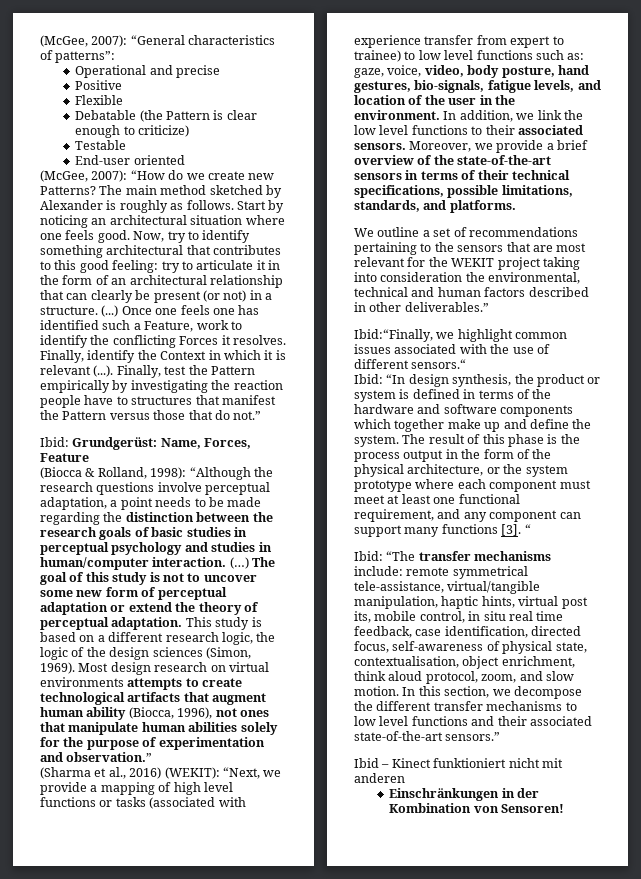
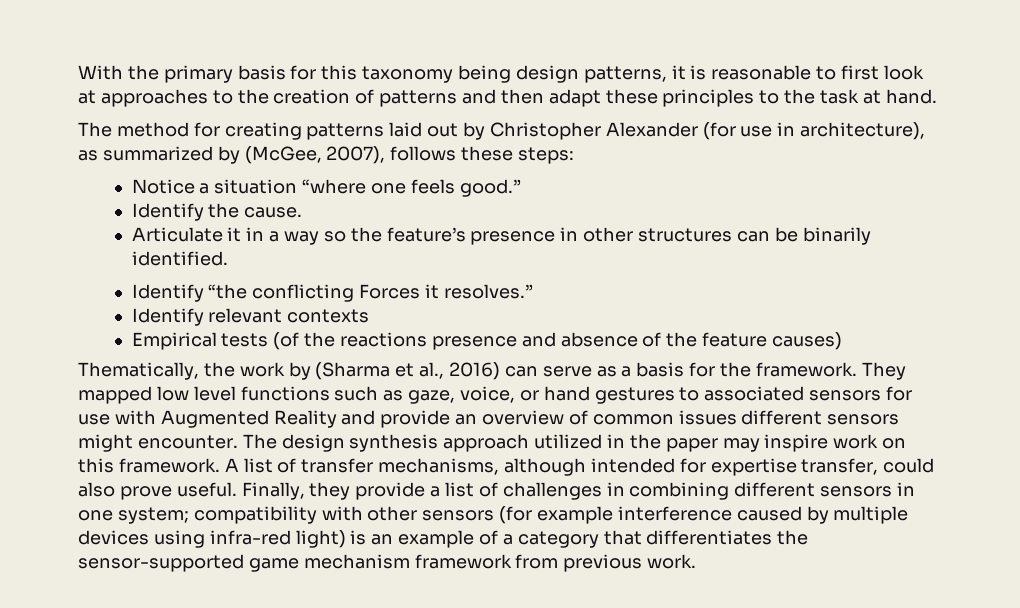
[40,35,276,47] [40,50,116,63] [75,65,221,78] [75,80,123,90] [75,95,124,105] [75,110,257,122] [75,125,190,138] [75,140,127,150] [75,155,185,165] [40,170,275,182] [40,185,282,198] [40,200,285,213] [40,215,285,228] [40,230,251,243] [40,245,282,258] [40,260,280,273] [40,275,283,288] [40,290,272,303] [40,305,260,317] [40,320,242,332] [40,335,286,348] [40,350,286,363] [40,365,255,378] [40,380,283,393] [40,395,276,408] [40,410,262,420] [40,437,252,450] [40,453,89,462] [40,467,273,480] [40,482,271,495] [40,497,262,510] [40,512,273,525] [40,527,247,540] [40,542,272,555] [40,557,276,570] [40,572,257,585] [40,587,227,600] [40,602,259,615] [40,617,262,630] [40,632,276,645] [40,647,251,660] [40,662,269,675] [40,677,243,690] [40,692,267,705] [40,707,269,720] [40,722,278,735] [40,737,265,750] [40,752,153,762] [40,767,282,779] [40,782,233,795] [40,797,246,809] [354,35,564,48] [354,50,416,62] (McGee, 2007): “General characteristics of patterns”: // Operational and precise // Positive // Flexible // Debatable (the Pattern is clear enough to criticize) // Testable // End-user oriented // (McGee, 2007): “How do we create new Patterns? The main method sketched by Alexander is roughly as follows. Start by noticing an architectural situation where one feels good. Now, try to identify something architectural that contributes to this good feeling: try to articulate it in the form of an architectural relationship that can clearly be present (or not) in a structure. (...) Once one feels one has identified such a Feature, work to identify the conflicting Forces it resolves. Finally, identify the Context in which it is relevant (...). Finally, test the Pattern empirically by investigating the reaction people have to structures that manifest the Pattern versus those that do not.” // Ibid: Grundgerüst: Name, Forces, Feature // (Biocca & Rolland, 1998): “Although the research questions involve perceptual adaptation, a point needs to be made regarding the distinction between the research goals of basic studies in perceptual psychology and studies in human/computer interaction. (…) The goal of this study is not to uncover some new form of perceptual adaptation or extend the theory of perceptual adaptation. This study is based on a different research logic, the logic of the design sciences (Simon, 1969). Most design research on virtual environments attempts to create technological artifacts that augment human ability (Biocca, 1996), not ones that manipulate human abilities solely for the purpose of experimentation and observation.” // (Sharma et al., 2016) (WEKIT): “Next, we provide a mapping of high level functions or tasks (associated with experience transfer from expert to trainee) to -> [78,65,924,83] [78,89,937,107] [78,122,926,140] [78,146,575,164] [131,179,521,197] [131,203,303,221] [131,227,871,245] [131,251,228,266] [131,284,533,302] [131,308,370,326] [131,332,843,350] [78,362,906,380] [78,386,152,404] With the primary basis for this taxonomy being design patterns, it is reasonable to first look at approaches to the creation of patterns and then adapt these principles to the task at hand. // The method for creating patterns laid out by Christopher Alexander (for use in architecture), as summarized by (McGee, 2007), follows these steps: // Notice a situation “where one feels good.” // Identify the cause. // Articulate it in a way so the feature’s presence in other structures can be binarily identified. // Identify “the conflicting Forces it resolves.” // Identify relevant contexts // Empirical tests (of the reactions presence and absence of the feature causes) // Thematically, the work by (Sharma et al., 2016) can serve as a basis for the framework. They mapped
[567,53,585,60] as: -> [383,390,404,401] as
[424,65,589,78] [354,80,601,93] [354,95,515,105] [354,110,583,122] [354,125,583,135] [354,140,588,153] [354,155,552,165] [354,170,570,180] [354,185,573,198] [354,200,516,213] [354,227,578,237] [354,242,587,255] [354,257,580,270] [354,272,581,284] [354,287,589,297] [354,302,489,312] [354,329,568,342] [354,344,550,354] [354,359,467,369] [354,374,601,387] [354,389,552,402] [354,404,574,417] [354,419,592,432] [354,434,580,447] [354,449,552,462] [354,464,568,477] [354,479,591,492] [354,494,520,504] [354,509,581,522] [354,524,531,537] [354,551,552,561] [354,566,528,579] [354,581,541,594] [354,596,588,609] [354,611,564,623] [354,626,582,638] [354,641,587,654] [354,656,575,669] [354,671,574,684] [354,686,582,699] [354,701,577,711] [354,716,592,726] [354,731,501,741] [354,758,563,768] [354,773,405,783] [389,788,540,801] [389,803,565,813] video, body posture, hand gestures, bio-signals, fatigue levels, and location of the user in the environment. In addition, we link the low level functions to their associated sensors. Moreover, we provide a brief overview of the state-of-the-art sensors in terms of their technical specifications, possible limitations, standards, and platforms. // We outline a set of recommendations pertaining to the sensors that are most relevant for the WEKIT project taking into consideration the environmental, technical and human factors described in other deliverables.” // Ibid:“Finally, we highlight common issues associated with the use of different sensors.“ // Ibid: “In design synthesis, the product or system is defined in terms of the hardware and software components which together make up and define the system. The result of this phase is the process output in the form of the physical architecture, or the system prototype where each component must meet at least one functional requirement, and any component can support many functions [3]. “ // Ibid: “The transfer mechanisms include: remote symmetrical tele-assistance, virtual/tangible manipulation, haptic hints, virtual post its, mobile control, in situ real time feedback, case identification, directed focus, self-awareness of physical state, contextualisation, object enrichment, think aloud protocol, zoom, and slow motion. In this section, we decompose the different transfer mechanisms to low level functions and their associated state-of-the-art sensors.” // Ibid – Kinect funktioniert nicht mit anderen // Einschränkungen in der Kombination von Sensoren! -> [519,386,913,404] [78,410,900,428] [78,434,907,452] [78,458,935,476] [78,482,916,500] [78,506,909,524] [78,530,809,548] [78,554,697,572] or hand gestures to associated sensors for use with Augmented Reality and provide an overview of common issues different sensors might encounter. The design synthesis approach utilized in the paper may inspire work on this framework. A list of transfer mechanisms, although intended for expertise transfer, could also prove useful. Finally, they provide a list of challenges in combining different sensors in one system; compatibility with other sensors (for example interference caused by multiple devices using infra-red light) is an example of a category that differentiates the sensor-supported game mechanism framework from previous work.

